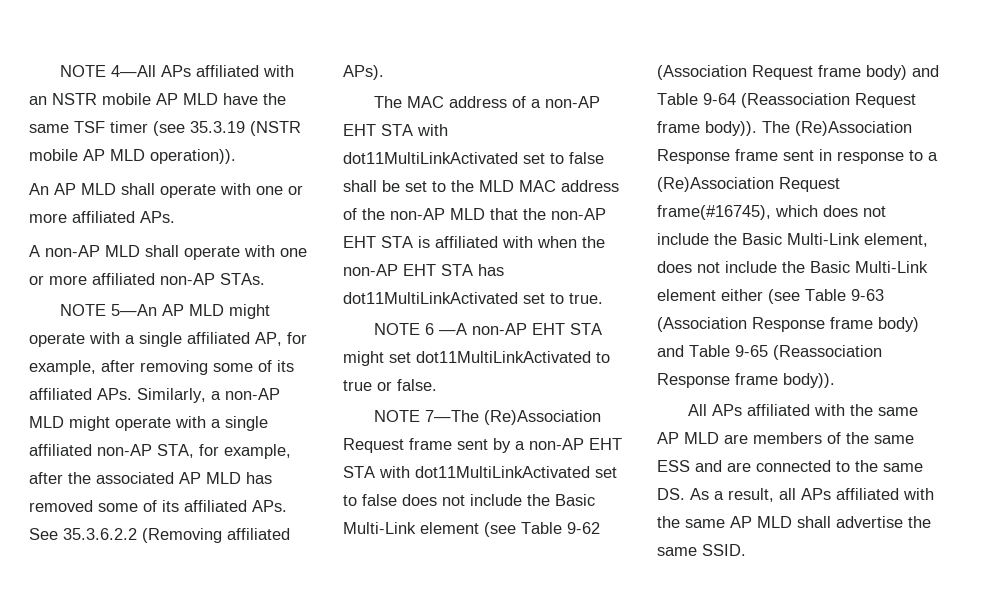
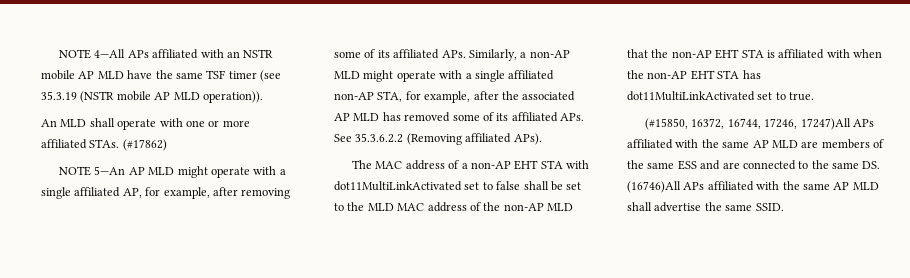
[54,183,303,198] [29,211,175,223] [29,245,307,260] [29,273,215,285] AP MLD shall operate with one or more affiliated APs. // A non-AP MLD shall operate with one or more affiliated non-AP -> [60,118,250,130] [41,139,87,149] MLD shall operate with one or more affiliated
(265, 279) none -> [122,139,167,151] (#17862)
[373,323,602,335] [343,351,610,366] [343,379,437,391] [373,410,601,425] [343,438,622,453] [343,466,617,478] [343,494,595,506] [343,522,600,537] [657,65,939,80] [657,93,916,108] [657,121,912,136] [657,149,938,164] [657,177,840,192] [657,205,886,220] [657,233,928,247] [657,261,928,273] [657,289,884,304] [657,317,919,332] [657,345,882,360] [657,373,835,388] [687,404,707,416] NOTE 6 —A non-AP EHT STA might set dot11MultiLinkActivated to true or false. // NOTE 7—The (Re)Association Request frame sent by a non-AP EHT STA with dot11MultiLinkActivated set to false does not include the Basic Multi-Link element (see Table 9-62 (Association Request frame body) and Table 9-64 (Reassociation Request frame body)). The (Re)Association Response frame sent in response to a (Re)Association Request frame(#16745), which does not include the Basic Multi-Link element, does not include the Basic Multi-Link element either (see Table 9-63 (Association Response frame body) and Table 9-65 (Reassociation Response frame body)). // All -> [645,118,851,130] (#15850, 16372, 16744, 17246, 17247)All
[690,488,796,502] As a result, all -> [627,181,681,193] (16746)All

